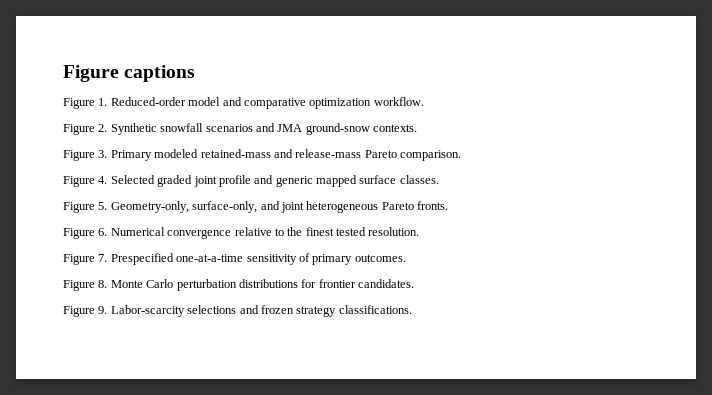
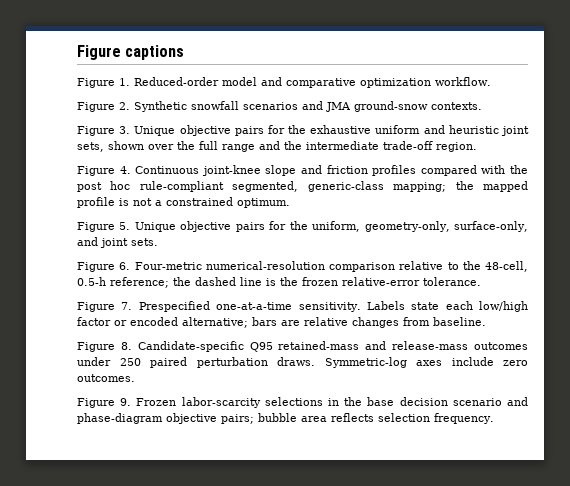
[110,149,461,161] [63,175,439,187] [63,201,448,213] [63,227,420,239] [63,253,406,265] [63,279,414,291] [63,305,412,317] Primary modeled retained-mass and release-mass Pareto comparison. // Figure 4. Selected graded joint profile and generic mapped surface classes. // Figure 5. Geometry-only, surface-only, and joint heterogeneous Pareto fronts. // Figure 6. Numerical convergence relative to the finest tested resolution. // Figure 7. Prespecified one-at-a-time sensitivity of primary outcomes. // Figure 8. Monte Carlo perturbation distributions for frontier candidates. // Figure 9. Labor-scarcity selections and frozen strategy classifications. -> [134,125,529,136] [77,141,477,152] [77,165,529,176] [77,181,528,192] [77,197,290,208] [77,221,529,232] [77,237,158,248] [77,261,528,272] [77,277,481,288] [77,301,528,312] [77,317,486,328] [77,341,528,352] [77,357,528,368] [77,374,135,382] [77,397,528,408] [77,413,494,424] Unique objective pairs for the exhaustive uniform and heuristic joint sets, shown over the full range and the intermediate trade-off region. // Figure 4. Continuous joint-knee slope and friction profiles compared with the post hoc rule-compliant segmented, generic-class mapping; the mapped profile is not a constrained optimum. // Figure 5. Unique objective pairs for the uniform, geometry-only, surface-only, and joint sets. // Figure 6. Four-metric numerical-resolution comparison relative to the 48-cell, 0.5-h reference; the dashed line is the frozen relative-error tolerance. // Figure 7. Prespecified one-at-a-time sensitivity. Labels state each low/high factor or encoded alternative; bars are relative changes from baseline. // Figure 8. Candidate-specific Q95 retained-mass and release-mass outcomes under 250 paired perturbation draws. Symmetric-log axes include zero outcomes. // Figure 9. Frozen labor-scarcity selections in the base decision scenario and phase-diagram objective pairs; bubble area reflects selection frequency.

